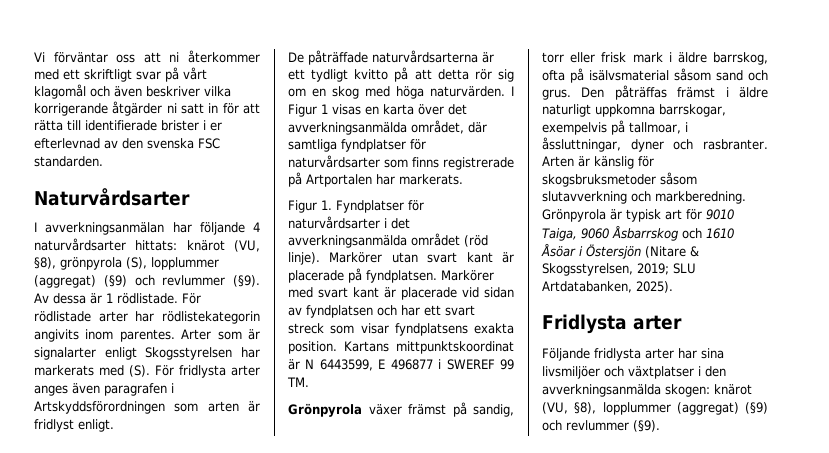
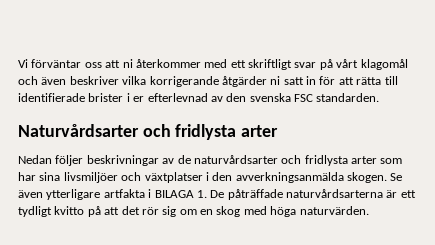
[34,222,260,235] [34,238,260,252] [34,257,219,270] [34,275,260,288] [34,293,201,304] [34,311,260,324] [34,329,260,342] [34,347,260,360] [34,365,260,378] [34,383,174,396] [34,401,260,414] [34,419,114,432] // I avverkningsanmälan har följande 4 naturvårdsarter hittats: knärot (VU, §8), grönpyrola (S), lopplummer (aggregat) (§9) och revlummer (§9). Av dessa är 1 rödlistade. För rödlistade arter har rödlistekategorin angivits inom parentes. Arter som är signalarter enligt Skogsstyrelsen har markerats med (S). För fridlysta arter anges även paragrafen i Artskyddsförordningen som arten är fridlyst enligt. // -> [142,124,279,140] [18,155,403,166] [18,172,403,183] [18,189,207,200] och fridlysta arter // Nedan följer beskrivningar av de naturvårdsarter och fridlysta arter som har sina livsmiljöer och växtplatser i den avverkningsanmälda skogen. Se även ytterligare artfakta i BILAGA 1.
[437,69,469,80] detta -> [121,206,140,215] det
[511,86,514,96] [288,104,467,117] [288,120,487,135] [288,139,426,152] [288,155,514,170] [288,172,463,187] [288,200,424,213] [288,216,410,229] [288,233,488,248] [288,252,514,265] [288,268,494,283] [288,287,514,300] [288,305,475,318] [288,323,514,336] [288,341,514,354] [288,359,514,371] [287,377,309,387] [288,402,514,417] [542,52,768,65] [542,68,768,83] [542,85,768,100] [542,104,726,117] [542,120,688,135] [542,137,769,152] [542,156,654,169] [542,172,697,187] [542,191,746,204] [542,209,734,222] [542,225,734,241] [541,243,699,259] [542,263,696,276] [542,281,673,293] [542,314,682,334] [542,348,724,361] [542,366,726,379] [542,384,752,397] [542,402,768,415] [542,420,660,432] I Figur 1 visas en karta över det avverkningsanmälda området, där samtliga fyndplatser för naturvårdsarter som finns registrerade på Artportalen har markerats. // Figur 1. Fyndplatser för naturvårdsarter i det avverkningsanmälda området (röd linje). Markörer utan svart kant är placerade på fyndplatsen. Markörer med svart kant är placerade vid sidan av fyndplatsen och har ett svart streck som visar fyndplatsens exakta position. Kartans mittpunktskoordinat är N 6443599, E 496877 i SWEREF 99 TM. // Grönpyrola växer främst på sandig, torr eller frisk mark i äldre barrskog, ofta på isälvsmaterial såsom sand och grus. Den påträffas främst i äldre naturligt uppkomna barrskogar, exempelvis på tallmoar, i åssluttningar, dyner och rasbranter. Arten är känslig för skogsbruksmetoder såsom slutavverkning och markberedning. Grönpyrola är typisk art för 9010 Taiga, 9060 Åsbarrskog och 1610 Åsöar i Östersjön (Nitare & Skogsstyrelsen, 2019; SLU Artdatabanken, 2025). // Fridlysta arter // Följande fridlysta arter har sina livsmiljöer och växtplatser i den avverkningsanmälda skogen: knärot (VU, §8), lopplummer (aggregat) (§9) och revlummer (§9). -> (369, 210) none

